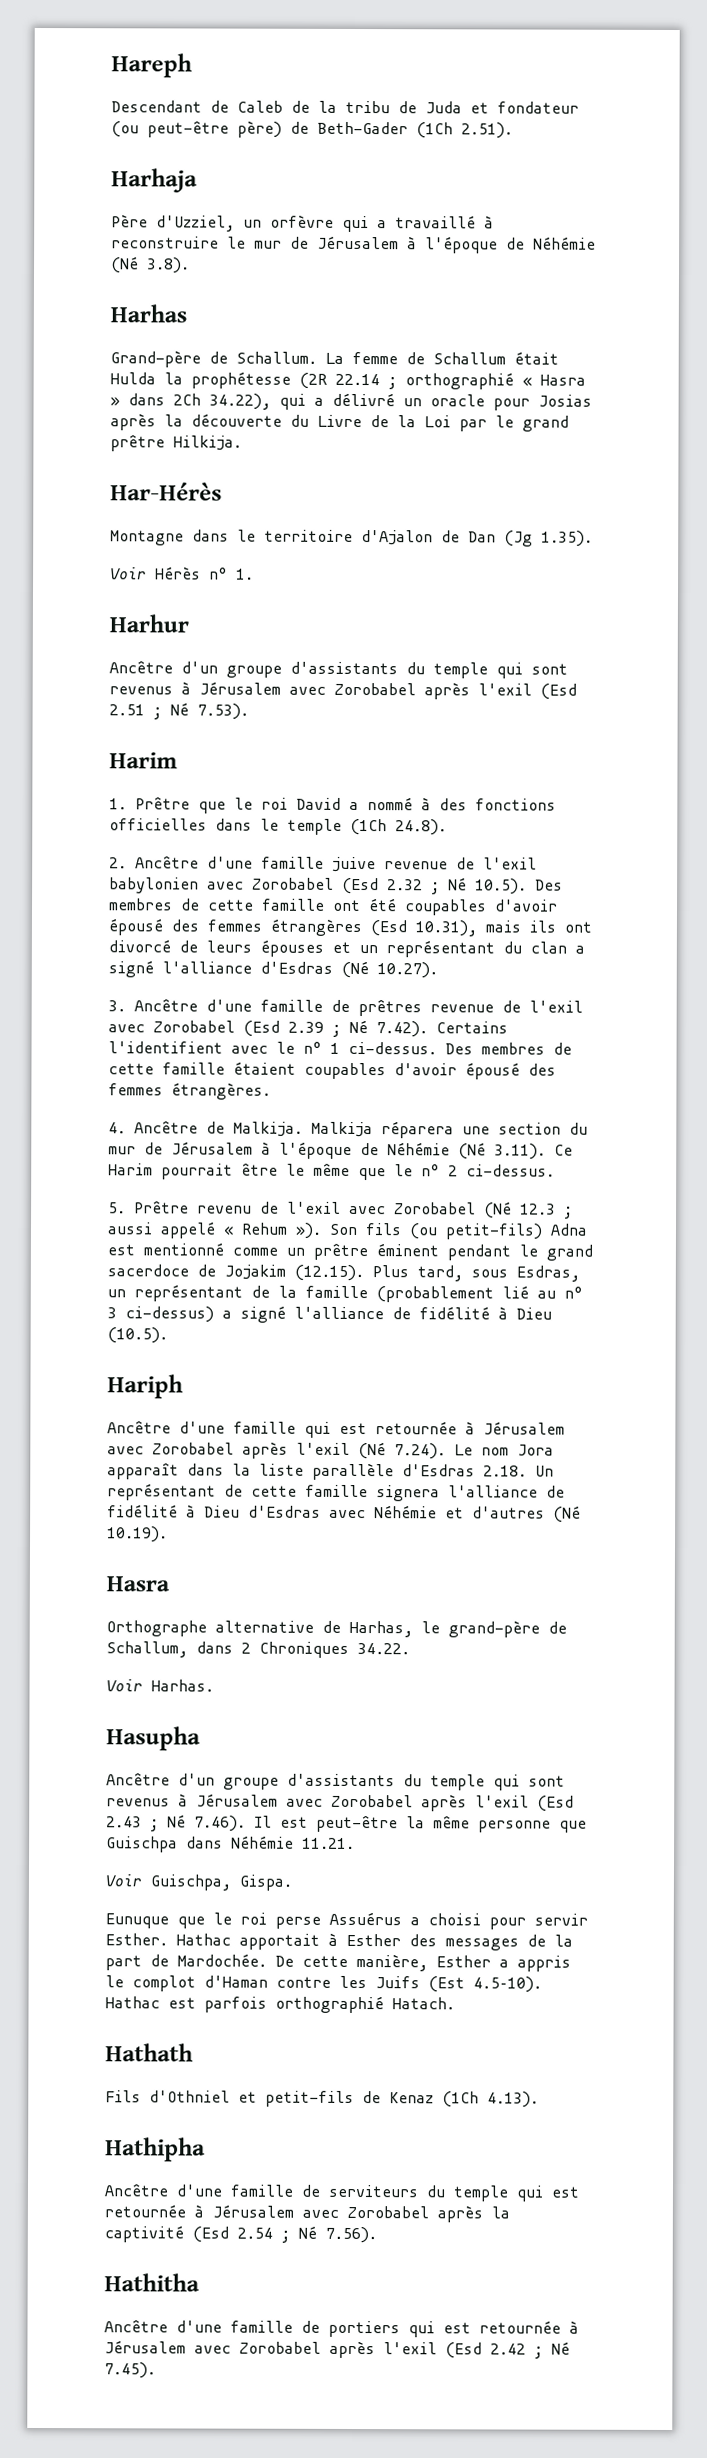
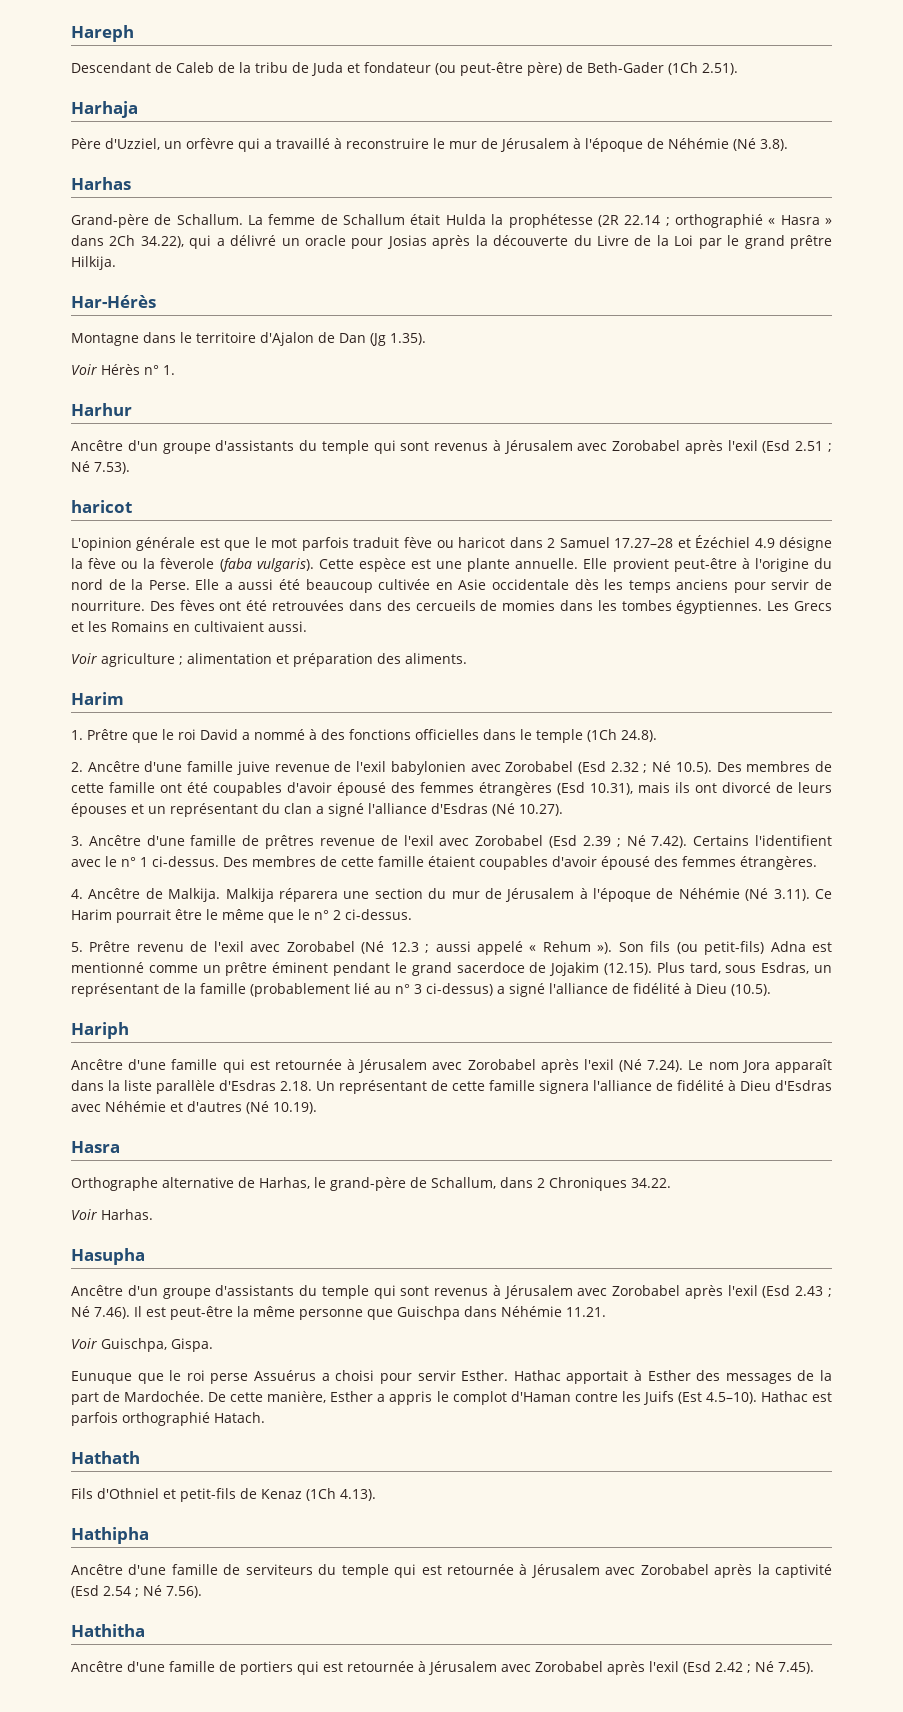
(249, 711) none -> [71,500,132,513] [71,535,832,551] [71,558,832,572] [71,579,832,593] [71,600,832,614] [71,621,307,632] [71,653,467,667] // haricot // L'opinion générale est que le mot parfois traduit fève ou haricot dans 2 Samuel 17.27–28 et Ézéchiel 4.9 désigne la fève ou la fèverole (faba vulgaris). Cette espèce est une plante annuelle. Elle provient peut-être à l'origine du nord de la Perse. Elle a aussi été beaucoup cultivée en Asie occidentale dès les temps anciens pour servir de nourriture. Des fèves ont été retrouvées dans des cercueils de momies dans les tombes égyptiennes. Les Grecs et les Romains en cultivaient aussi. // Voir agriculture ; alimentation et préparation des aliments.

